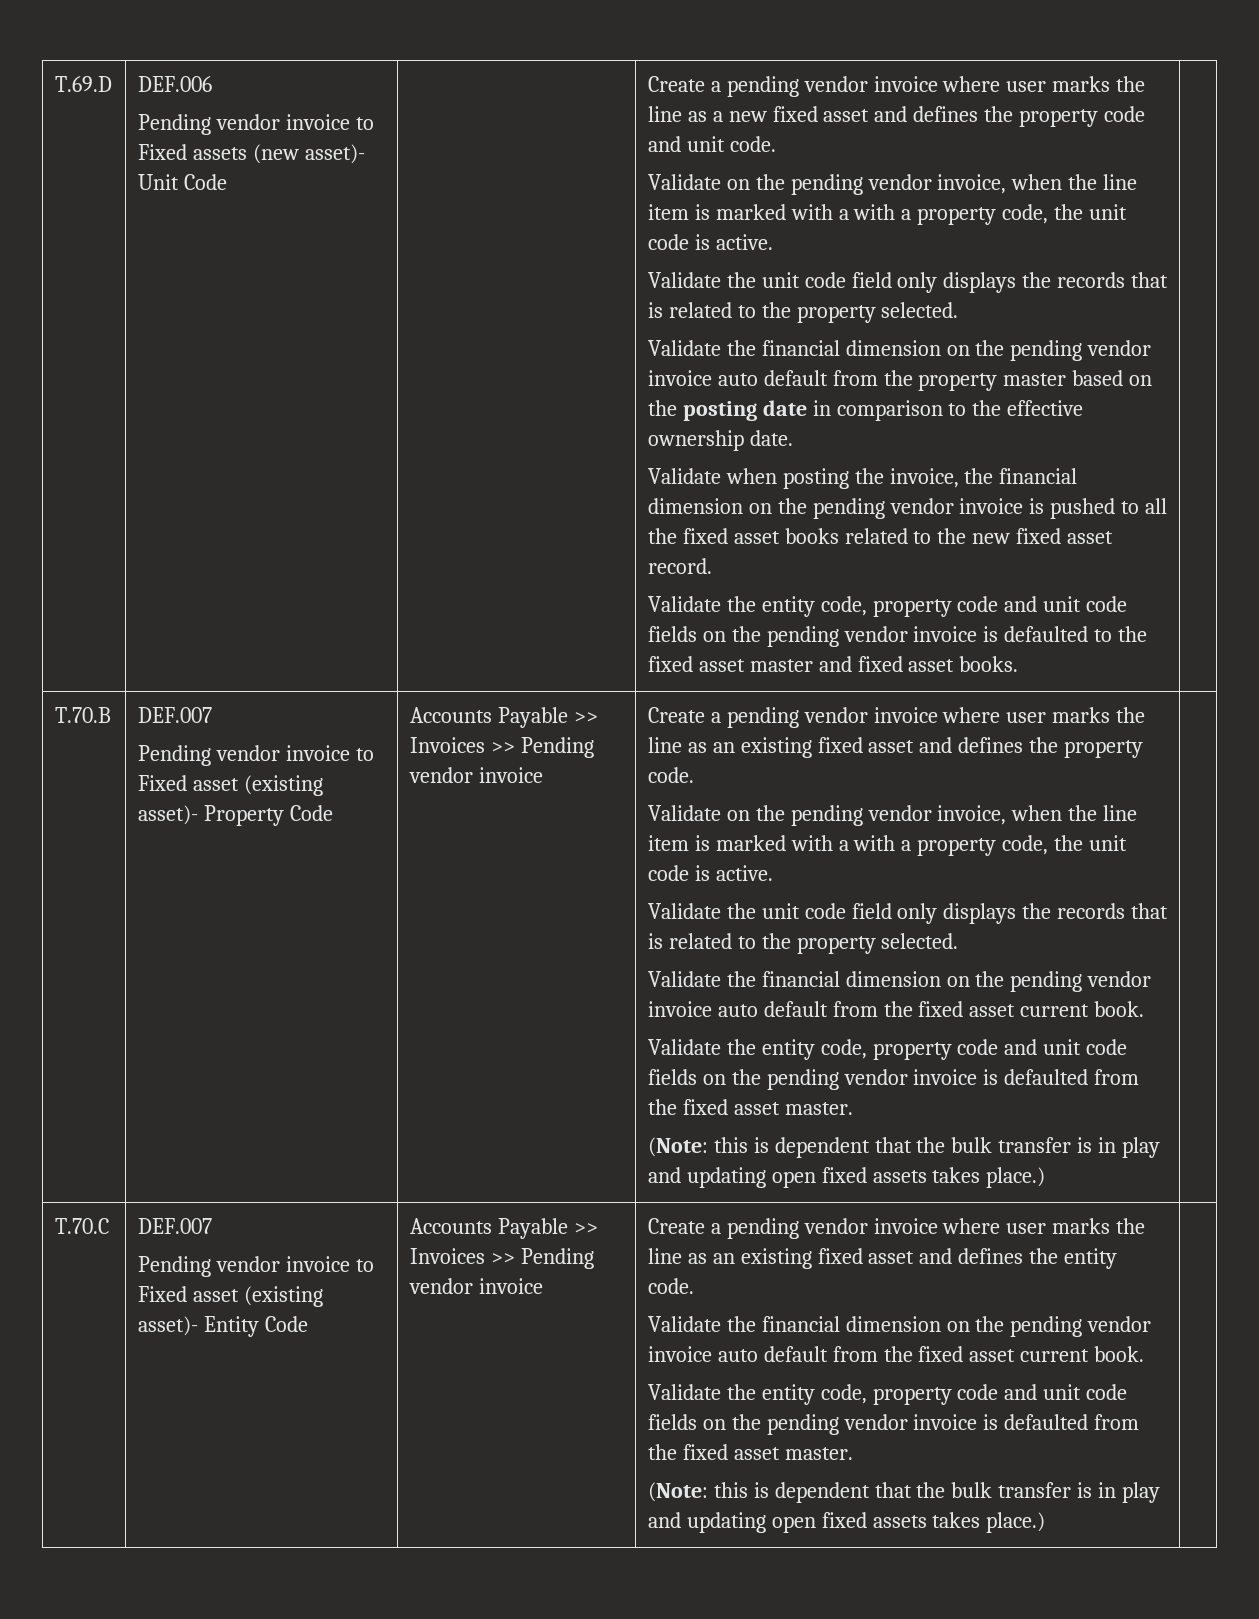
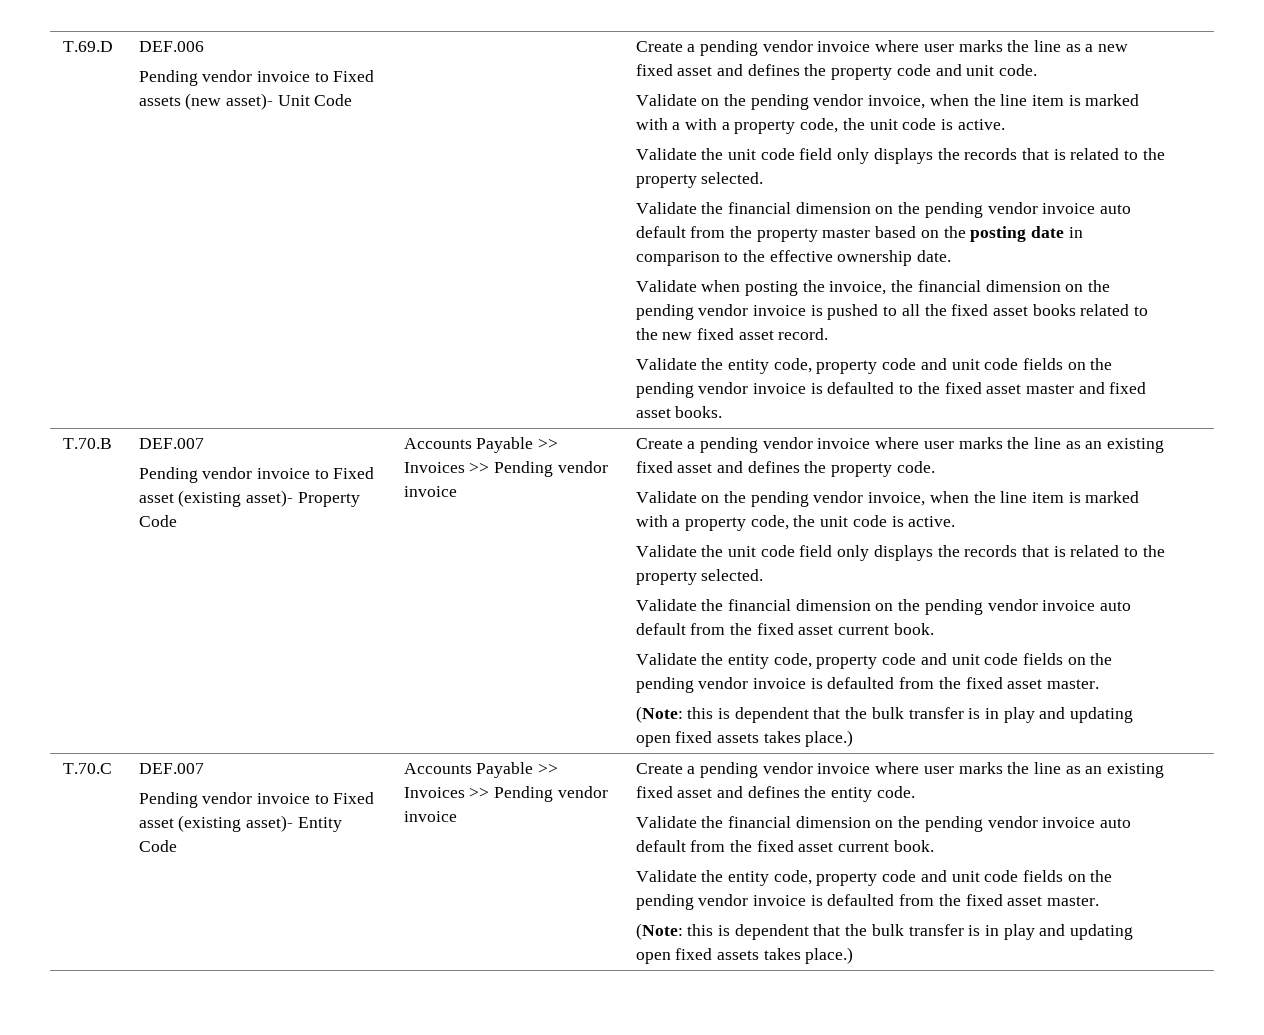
[853,835,912,851] with a -> (681, 523) none

